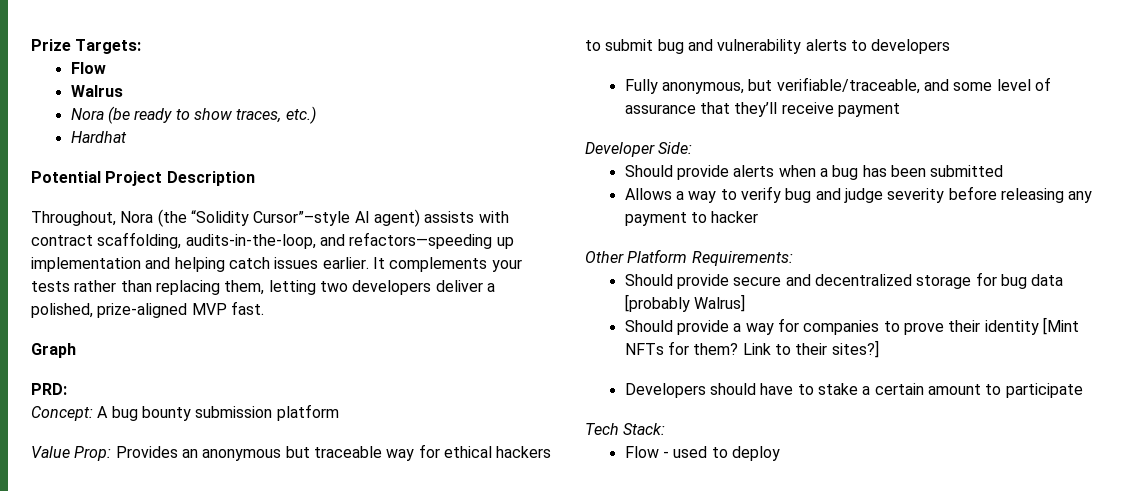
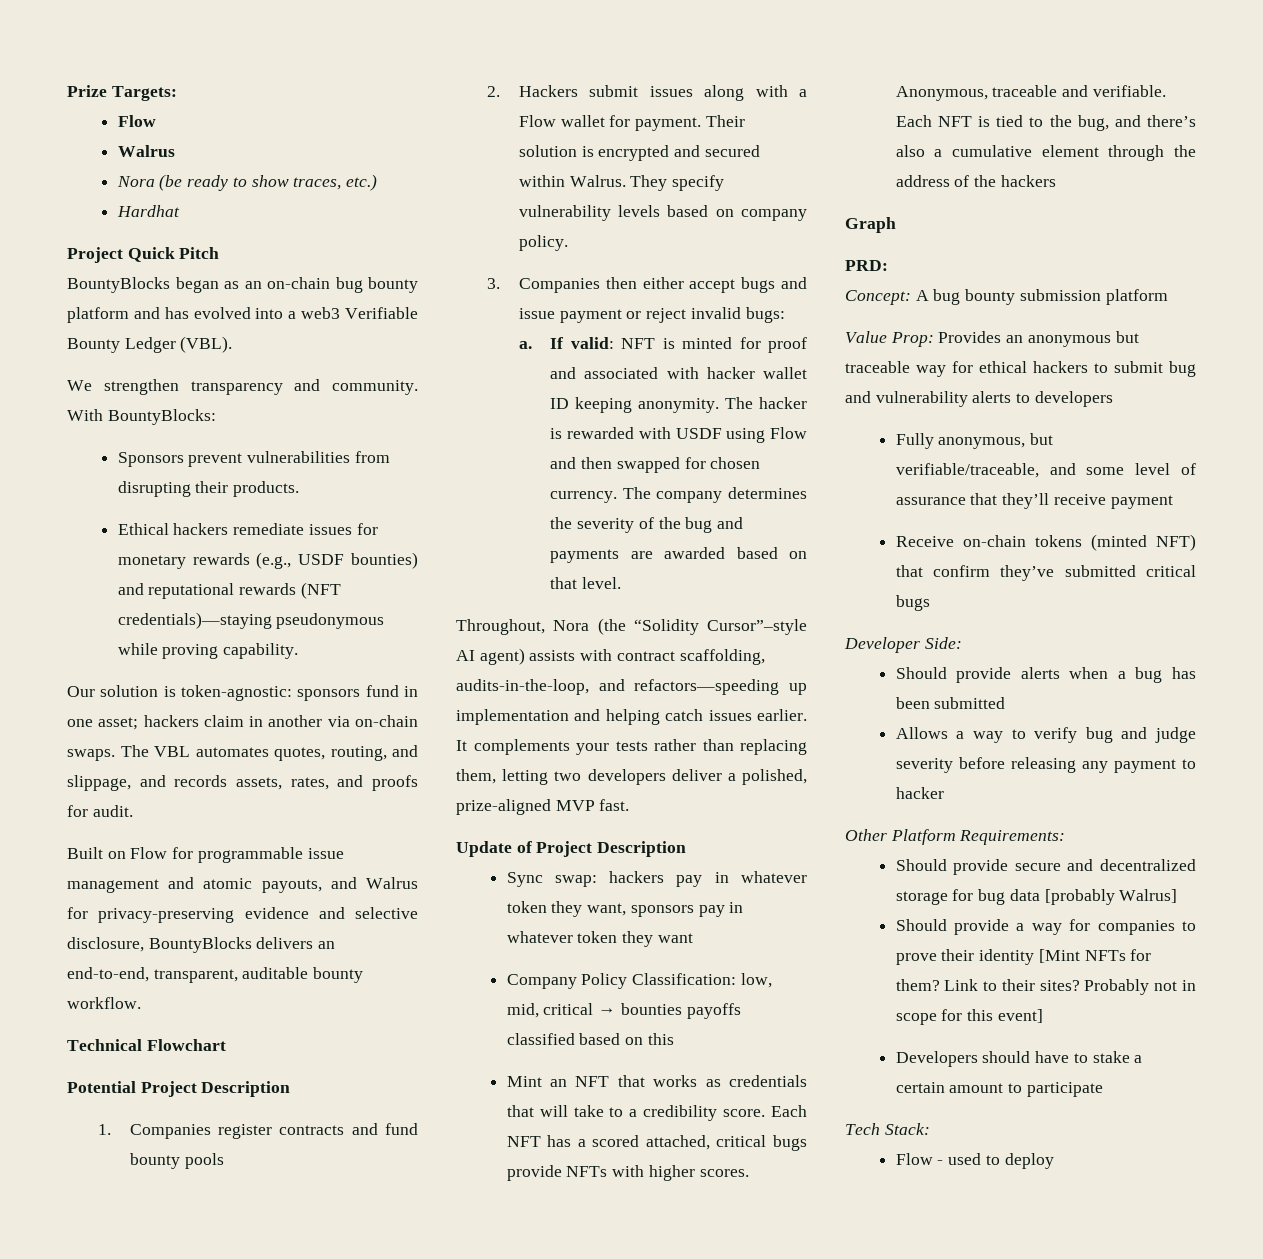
[31,171,255,186] Potential Project Description -> [67,247,220,263] [67,277,418,293] [67,307,418,323] [67,336,233,353] [67,379,418,395] [67,409,216,425] [117,451,390,467] [117,481,300,497] [117,523,378,535] [117,552,419,569] [117,582,341,599] [117,612,385,629] [117,643,299,659] [67,685,418,701] [67,715,418,730] [67,745,418,761] [67,775,418,791] [67,805,133,817] [67,847,344,863] [67,877,418,893] [67,907,418,923] [67,937,336,953] [67,967,364,983] [67,997,141,1009] [67,1039,226,1051] [67,1081,291,1097] [98,1123,419,1139] [129,1153,224,1169] [487,85,807,101] [518,115,745,131] [518,145,760,161] [518,175,725,191] [518,205,807,221] [518,235,568,251] [487,277,807,293] [518,307,785,323] [518,337,807,353] [550,367,807,379] [550,397,807,413] [550,427,807,443] [550,457,761,473] [550,487,807,503] [550,517,743,533] [550,547,807,563] [550,577,622,589] Project Quick Pitch // BountyBlocks began as an on-chain bug bounty platform and has evolved into a web3 Verifiable Bounty Ledger (VBL). // We strengthen transparency and community. With BountyBlocks: // Sponsors prevent vulnerabilities from disrupting their products. // Ethical hackers remediate issues for monetary rewards (e.g., USDF bounties) and reputational rewards (NFT credentials)—staying pseudonymous while proving capability. // Our solution is token-agnostic: sponsors fund in one asset; hackers claim in another via on-chain swaps. The VBL automates quotes, routing, and slippage, and records assets, rates, and proofs for audit. // Built on Flow for programmable issue management and atomic payouts, and Walrus for privacy-preserving evidence and selective disclosure, BountyBlocks delivers an end-to-end, transparent, auditable bounty workflow. // Technical Flowchart // Potential Project Description // 1. Companies register contracts and fund bounty pools // 2. Hackers submit issues along with a Flow wallet for payment. Their solution is encrypted and secured within Walrus. They specify vulnerability levels based on company policy. // 3. Companies then either accept bugs and issue payment or reject invalid bugs: // a. If valid: NFT is minted for proof and associated with hacker wallet ID keeping anonymity. The hacker is rewarded with USDF using Flow and then swapped for chosen currency. The company determines the severity of the bug and payments are awarded based on that level.
(264, 308) none -> [456,841,687,857] [506,871,807,887] [506,901,744,917] [506,931,693,947] [506,973,772,989] [506,1003,741,1019] [506,1033,674,1045] [506,1075,807,1087] [506,1105,807,1121] [506,1135,807,1151] [506,1165,749,1181] [895,85,1166,101] [895,115,1196,131] [895,145,1196,161] [895,175,1056,187] // Update of Project Description // Sync swap: hackers pay in whatever token they want, sponsors pay in whatever token they want // Company Policy Classification: low, mid, critical → bounties payoffs classified based on this // Mint an NFT that works as credentials that will take to a credibility score. Each NFT has a scored attached, critical bugs provide NFTs with higher scores. Anonymous, traceable and verifiable. Each NFT is tied to the bug, and there’s also a cumulative element through the address of the hackers
(901, 110) none -> [895,534,1196,551] [895,565,1196,581] [895,595,930,611] // Receive on-chain tokens (minted NFT) that confirm they’ve submitted critical bugs
[831,340,879,358] sites?] -> [1039,979,1196,995] [895,1009,1043,1025] sites? Probably not in scope for this event]

